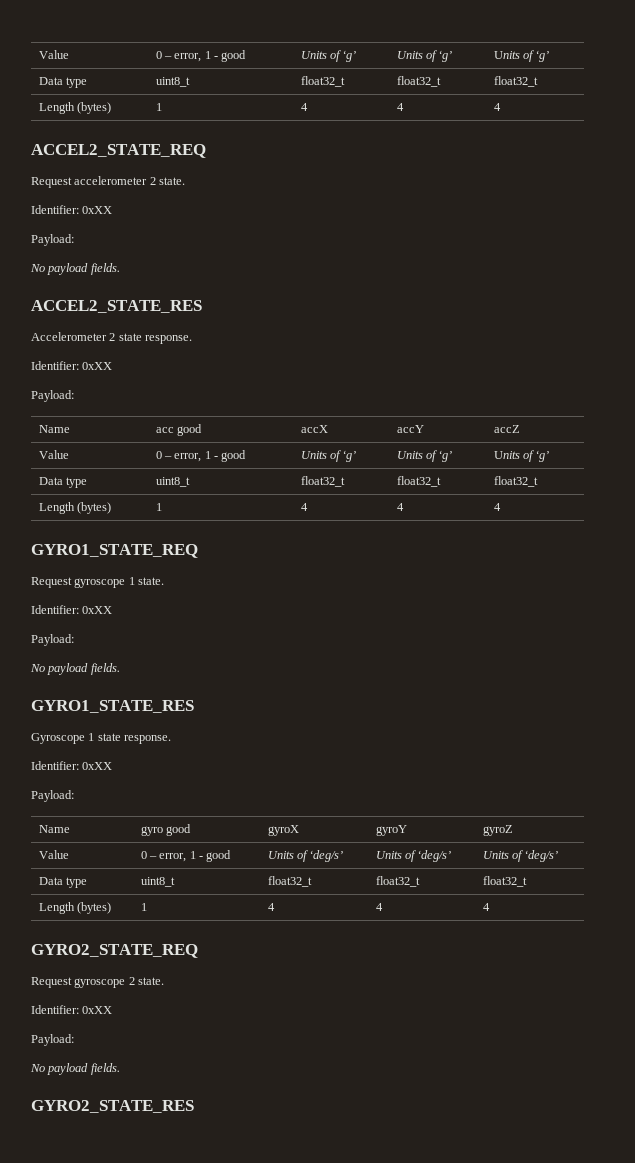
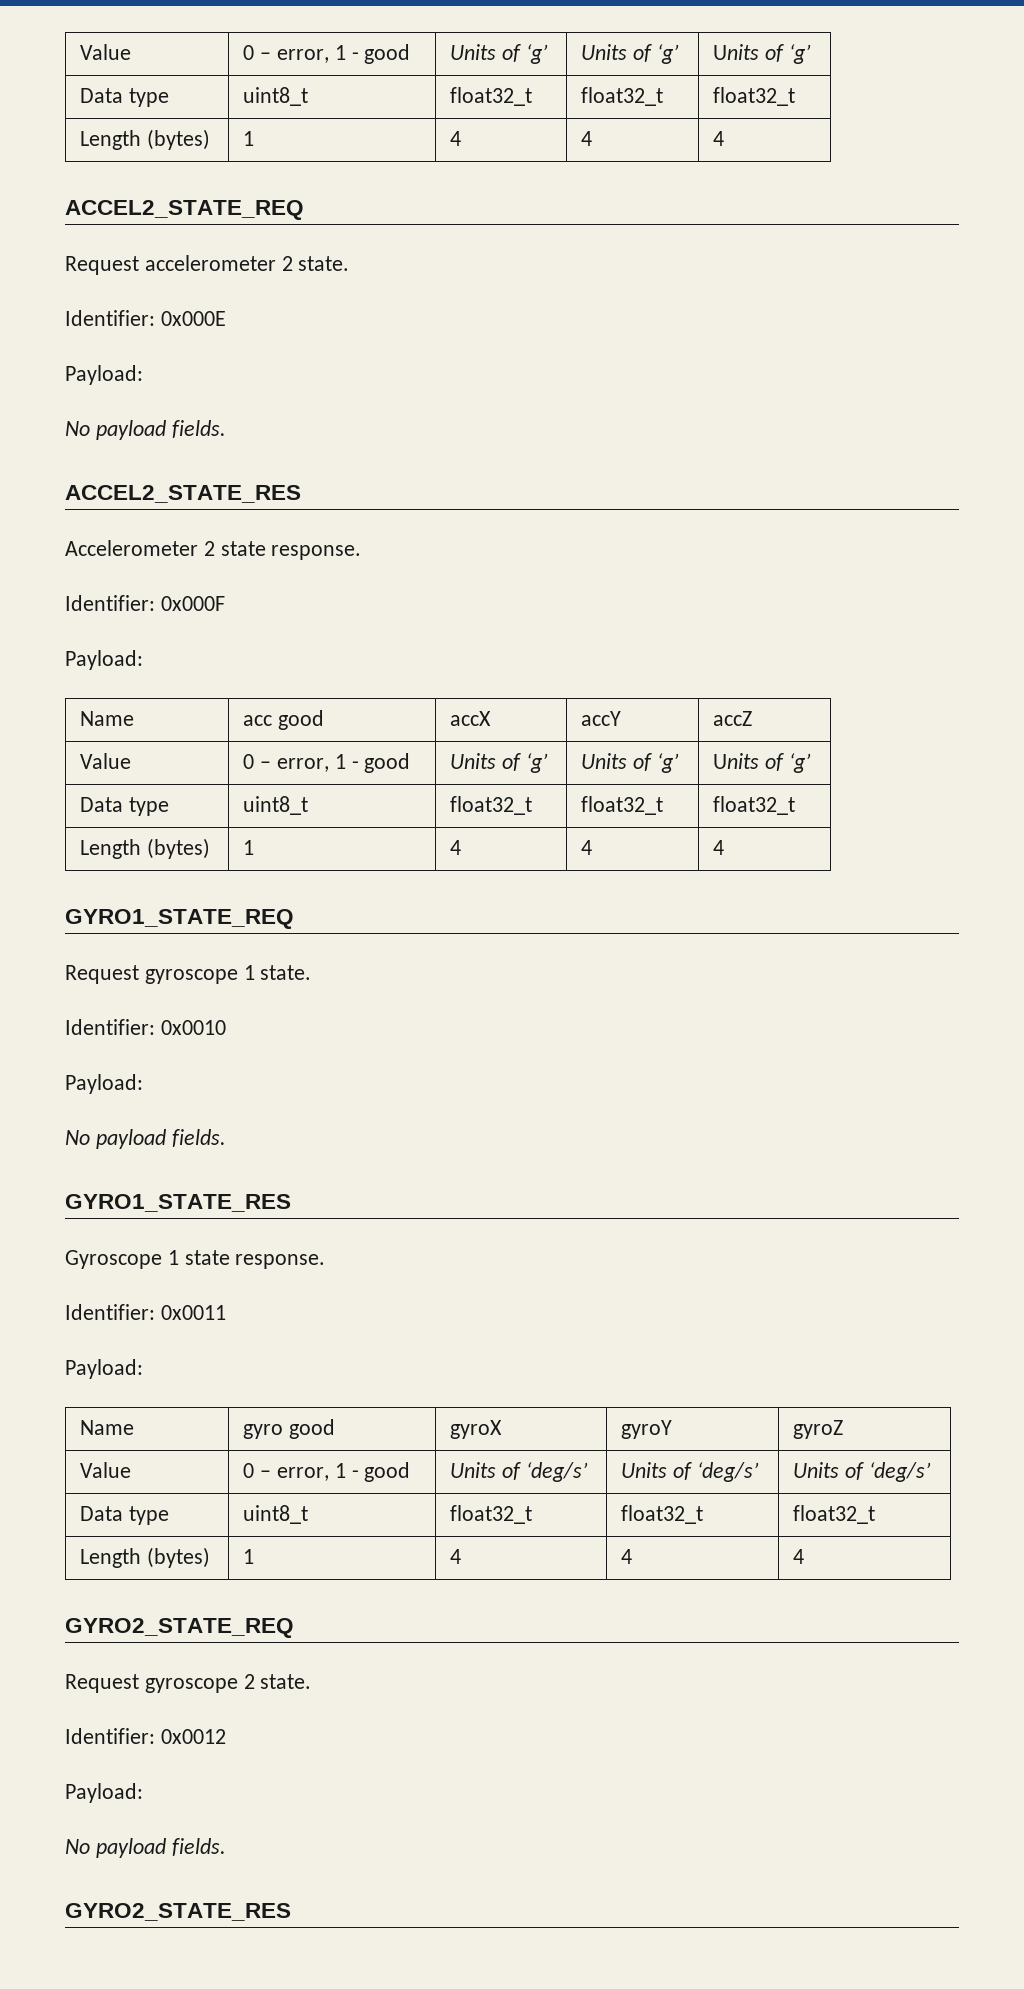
[82,206,113,214] 0xXX -> [160,311,226,326] 0x000E
[82,362,113,370] 0xXX -> [160,596,225,611] 0x000F
[82,606,113,614] 0xXX -> [160,1020,226,1035] 0x0010
[82,762,113,770] 0xXX -> [160,1305,226,1320] 0x0011
[82,1006,113,1014] 0xXX -> [160,1729,226,1744] 0x0012

